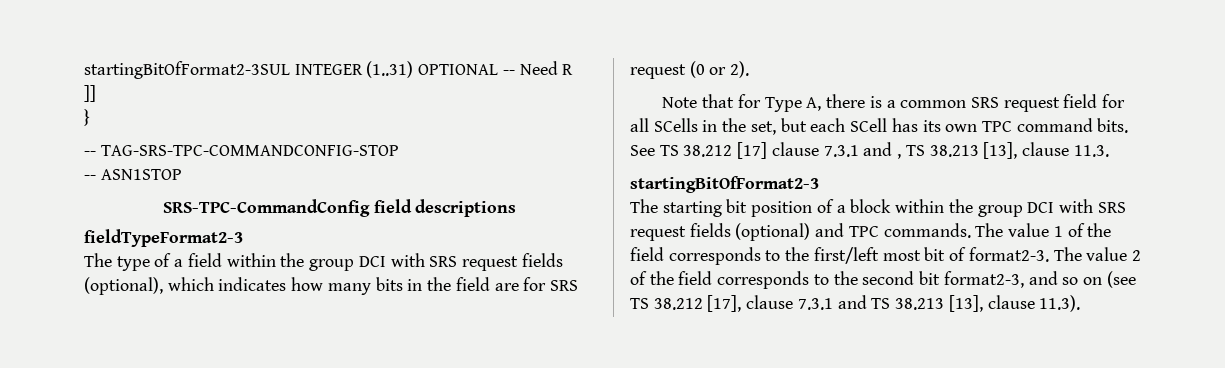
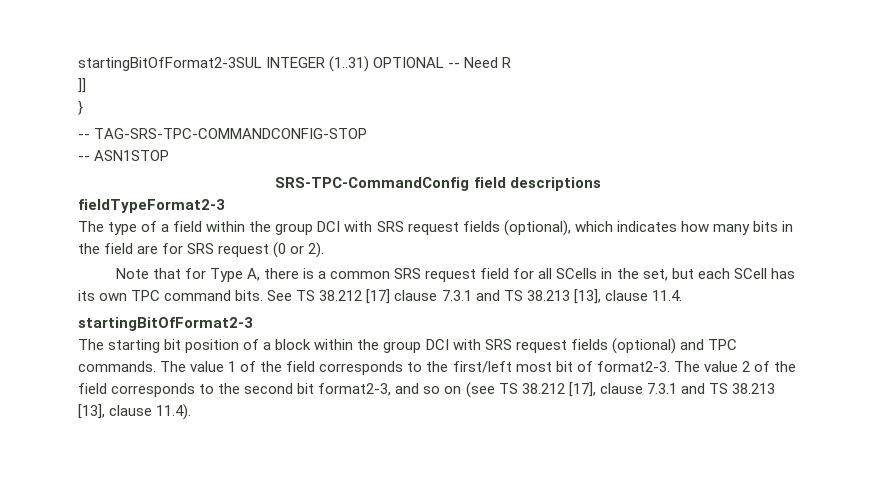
[897,142,1109,159] , TS 38.213 [13], clause 11.3. -> [503,289,682,304] TS 38.213 [13], clause 11.4.
[1039,295,1081,312] 11.3). -> [156,404,192,420] 11.4).

